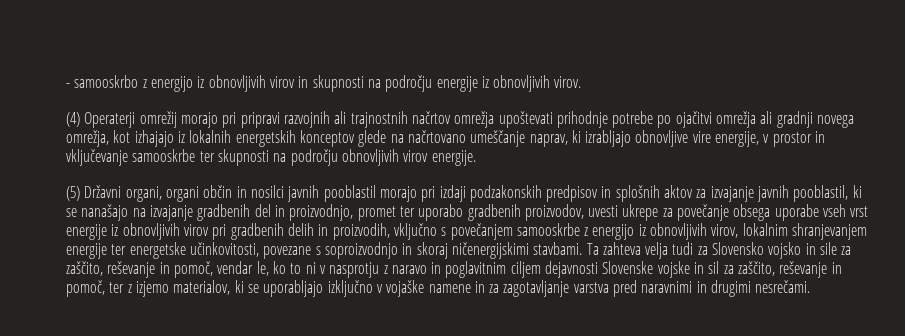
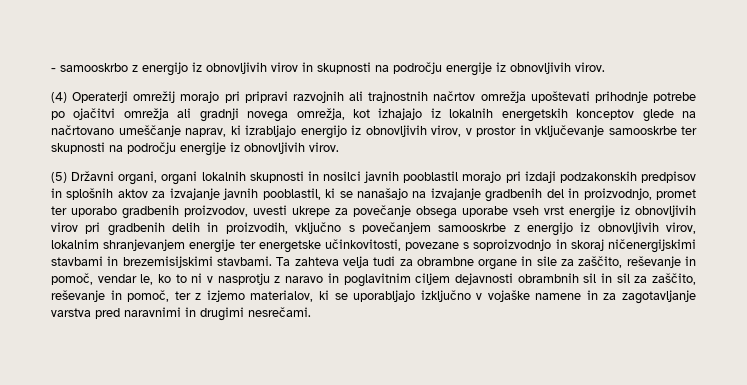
[635,130,760,147] obnovljive vire energije, -> [300,125,461,139] energijo iz obnovljivih virov,
[341,149,476,166] obnovljivih virov energije. -> [180,142,339,156] energije iz obnovljivih virov.
[203,185,233,198] občin -> [201,171,304,183] lokalnih skupnosti
(529, 250) none -> [51,256,213,268] stavbami in brezemisijskimi
[712,242,802,259] Slovensko vojsko -> [416,257,518,270] obrambne organe
[602,261,690,278] Slovenske vojske -> [517,273,597,283] obrambnih sil

